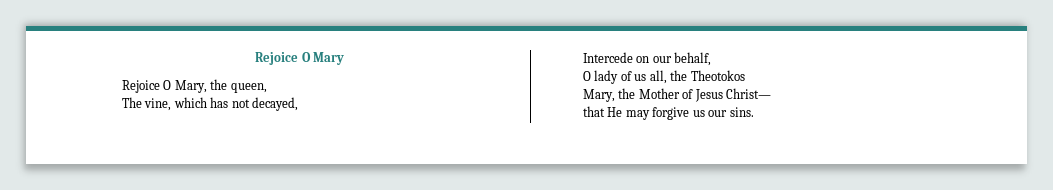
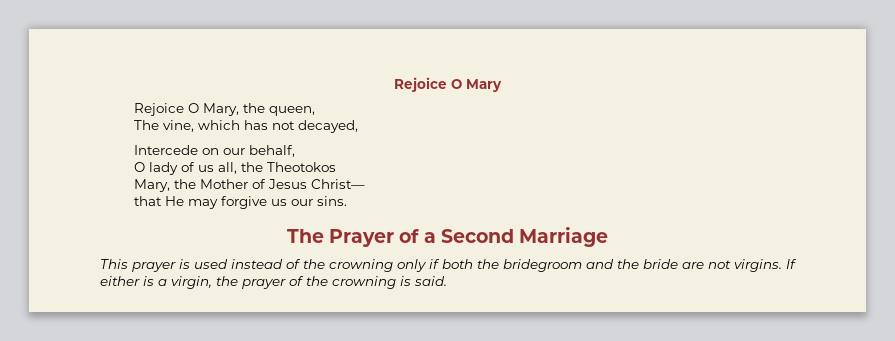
(754, 112) none -> [287,227,608,247] [100,259,797,272] [100,276,447,289] // The Prayer of a Second Marriage // This prayer is used instead of the crowning only if both the bridegroom and the bride are not virgins. If either is a virgin, the prayer of the crowning is said.

